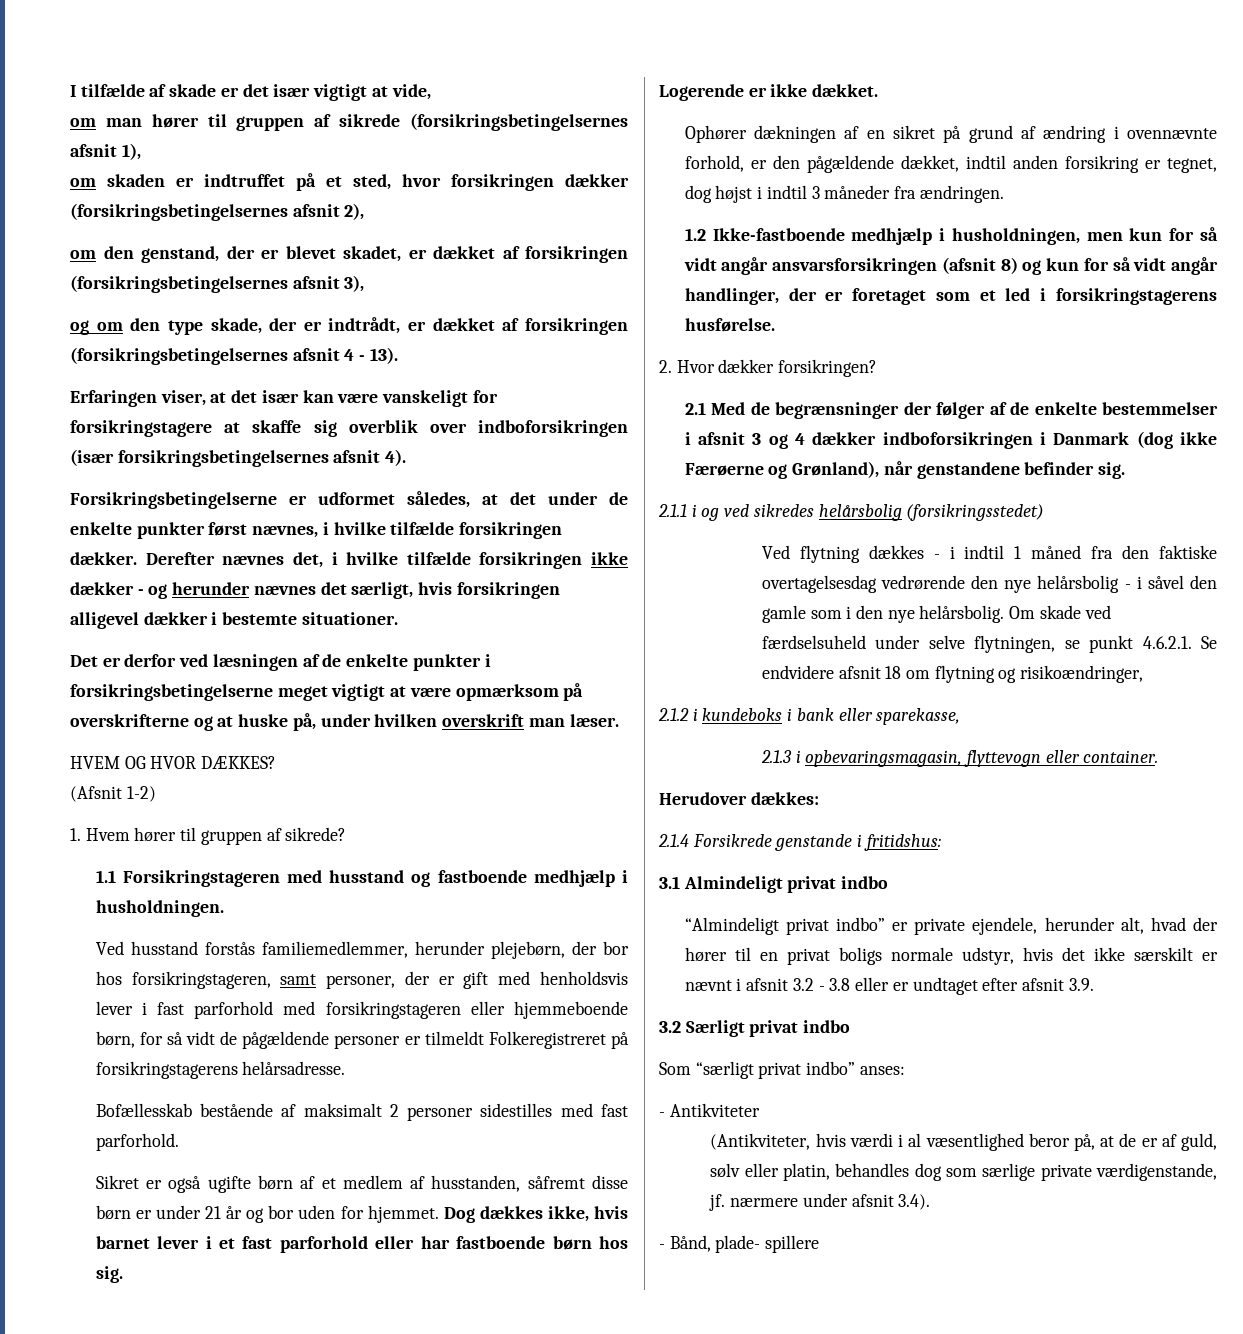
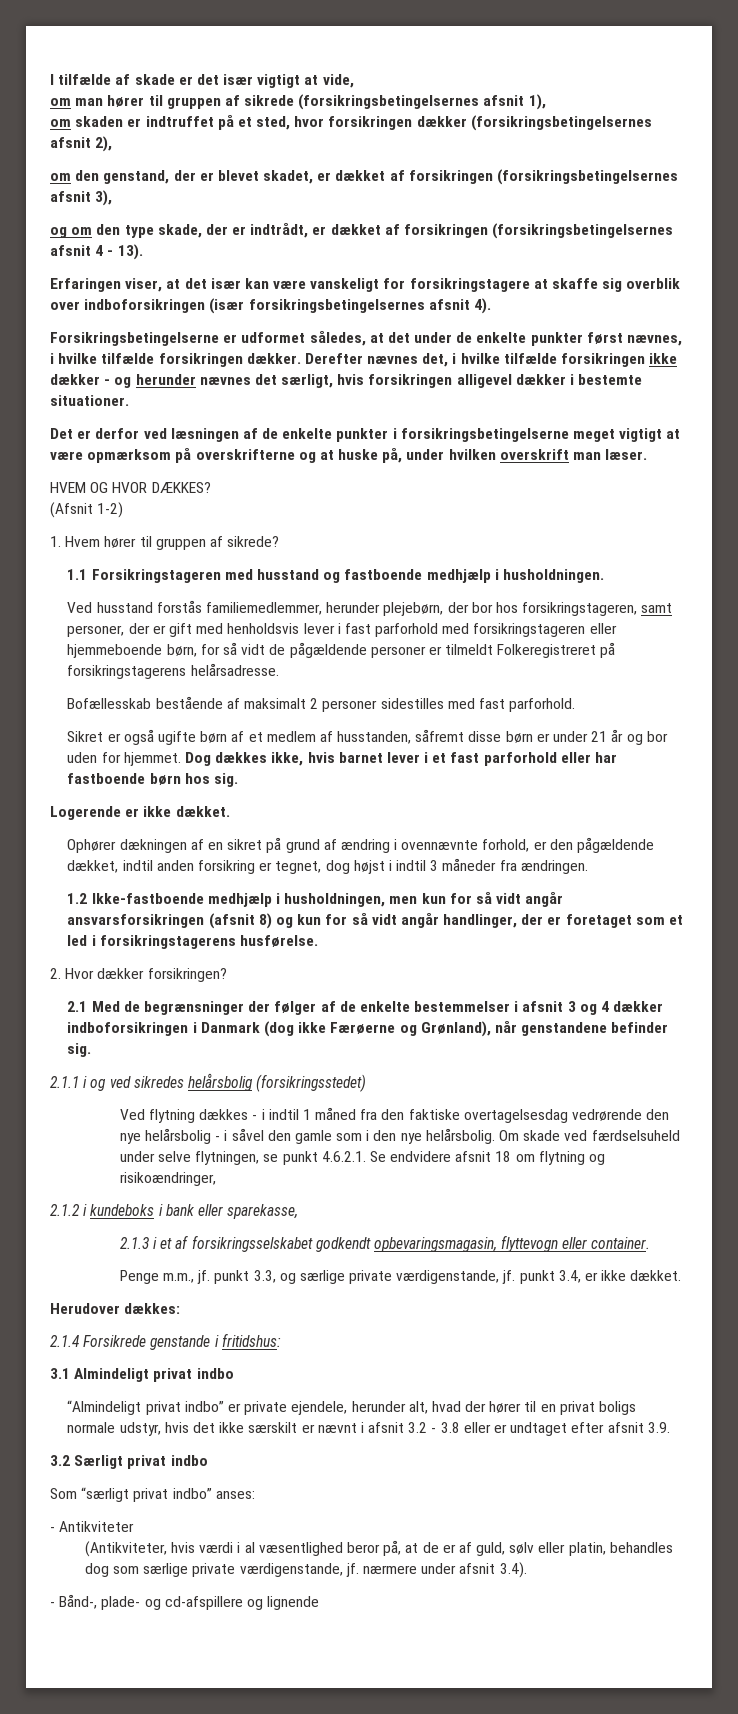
(801, 756) none -> [160,1235,371,1252] et af forsikringsselskabet godkendt
(1159, 756) none -> [119,1270,682,1284] // Penge m.m., jf. punkt 3.3, og særlige private værdigenstande, jf. punkt 3.4, er ikke dækket.
[669,1235,820,1253] Bånd, plade- spillere -> [59,1594,320,1610] Bånd-, plade- og cd-afspillere og lignende

